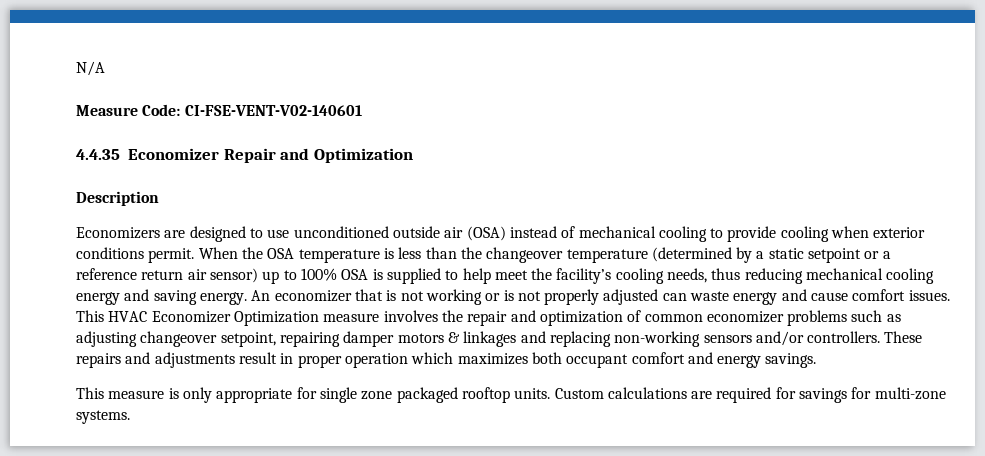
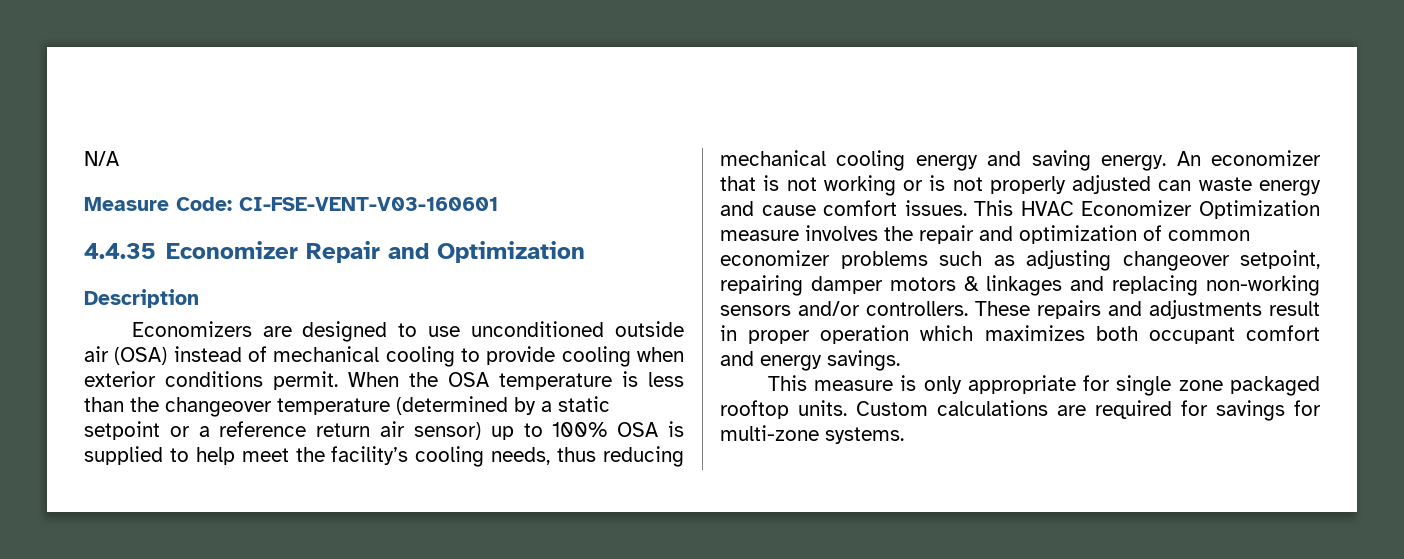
[184,105,362,116] CI-FSE-VENT-V02-140601 -> [239,197,498,211] CI-FSE-VENT-V03-160601

